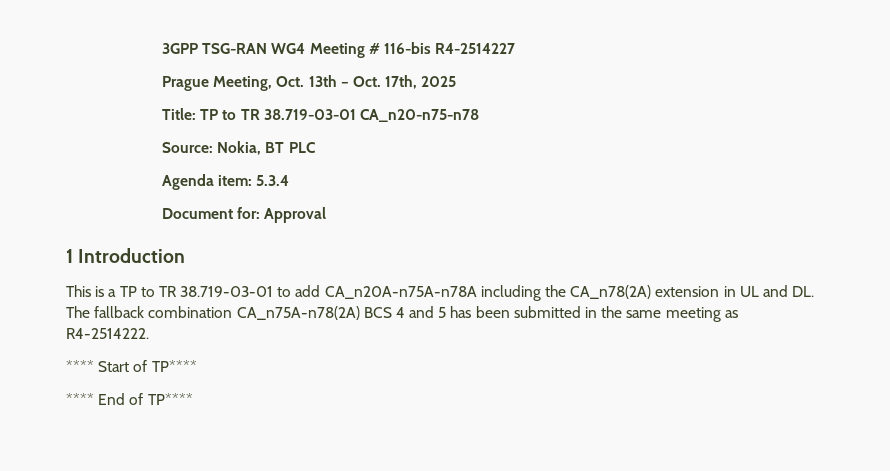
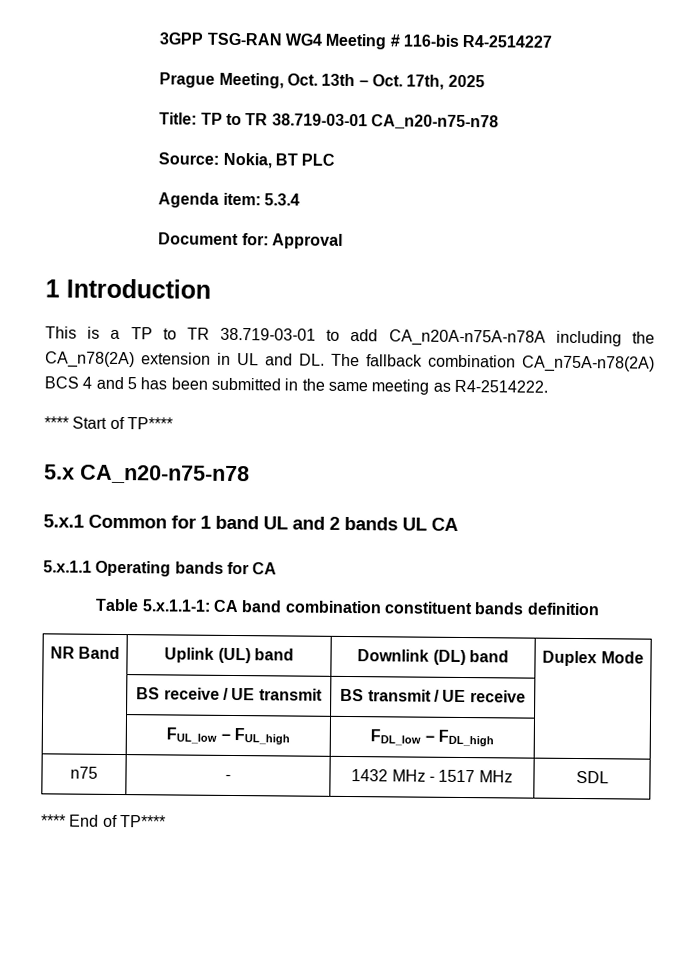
(197, 366) none -> [44,464,250,485] [43,514,458,531] [43,560,278,577] [95,598,600,616] [49,646,121,660] [164,647,294,664] [357,649,509,666] [542,650,644,667] [136,687,323,701] [340,688,526,703] [166,727,290,745] [370,729,494,747] [70,766,98,779] [225,774,231,780] [351,769,513,783] [575,770,609,784] // 5.x CA_n20-n75-n78 // 5.x.1 Common for 1 band UL and 2 bands UL CA // 5.x.1.1 Operating bands for CA // Table 5.x.1.1-1: CA band combination constituent bands definition // NR Band | Uplink (UL) band | Downlink (DL) band | Duplex Mode // | BS receive / UE transmit | BS transmit / UE receive | // | FUL_low – FUL_high | FDL_low – FDL_high | // n75 | - | 1432 MHz - 1517 MHz | SDL

